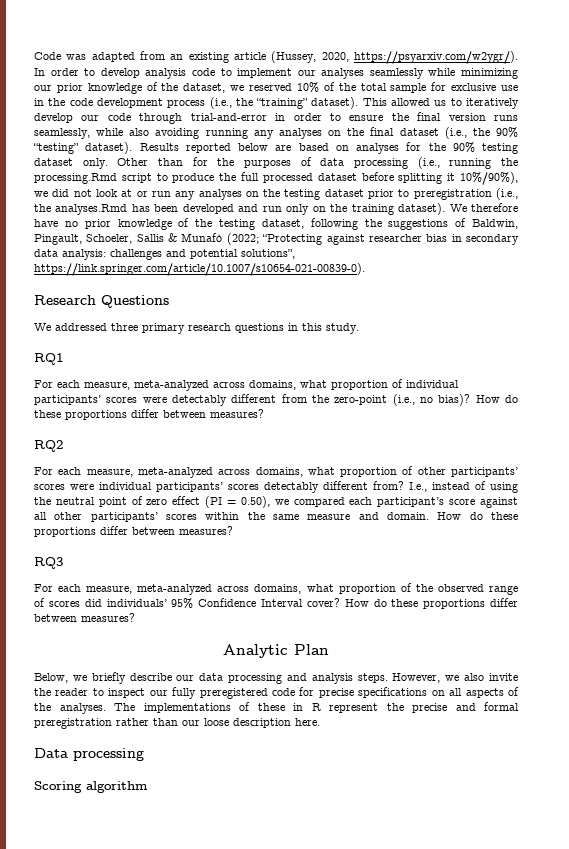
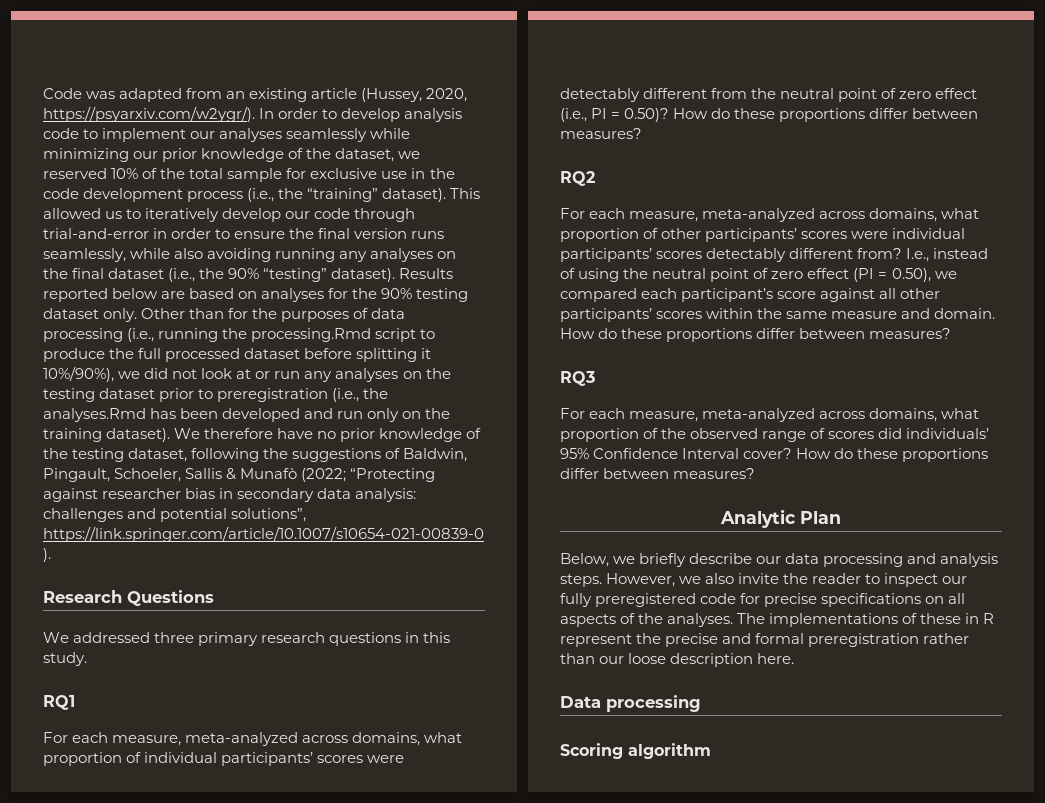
[334,394,471,406] zero-point (i.e., no bias)? -> [780,88,978,102] [560,108,670,122] neutral point of zero effect (i.e., PI = 0.50)?

